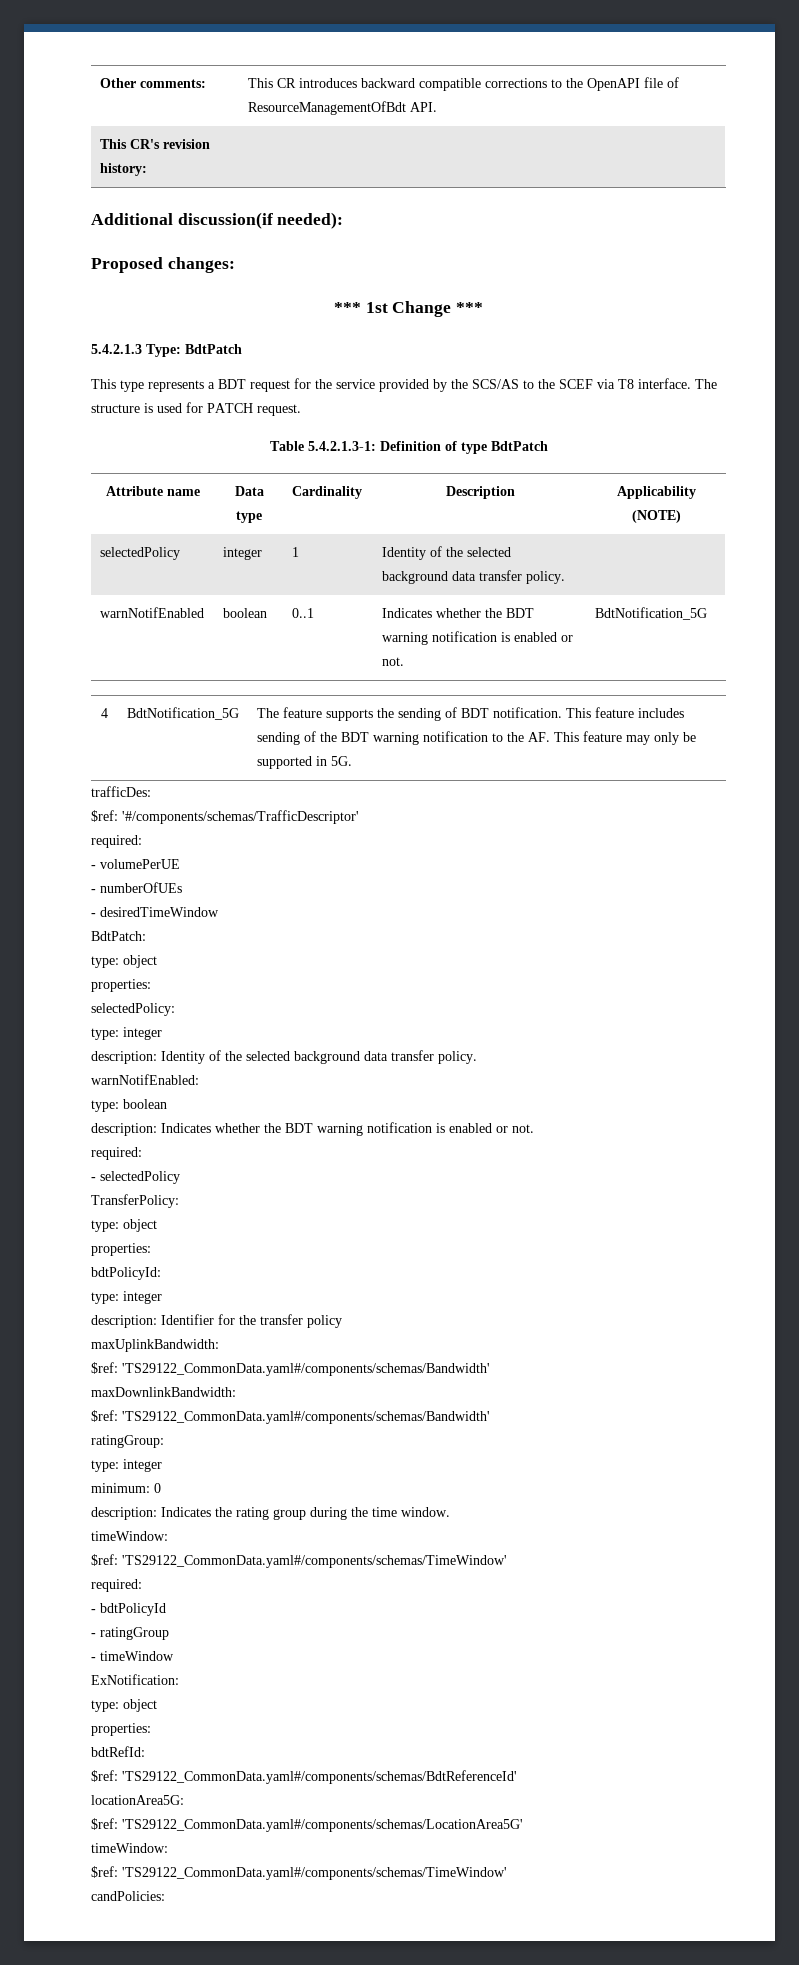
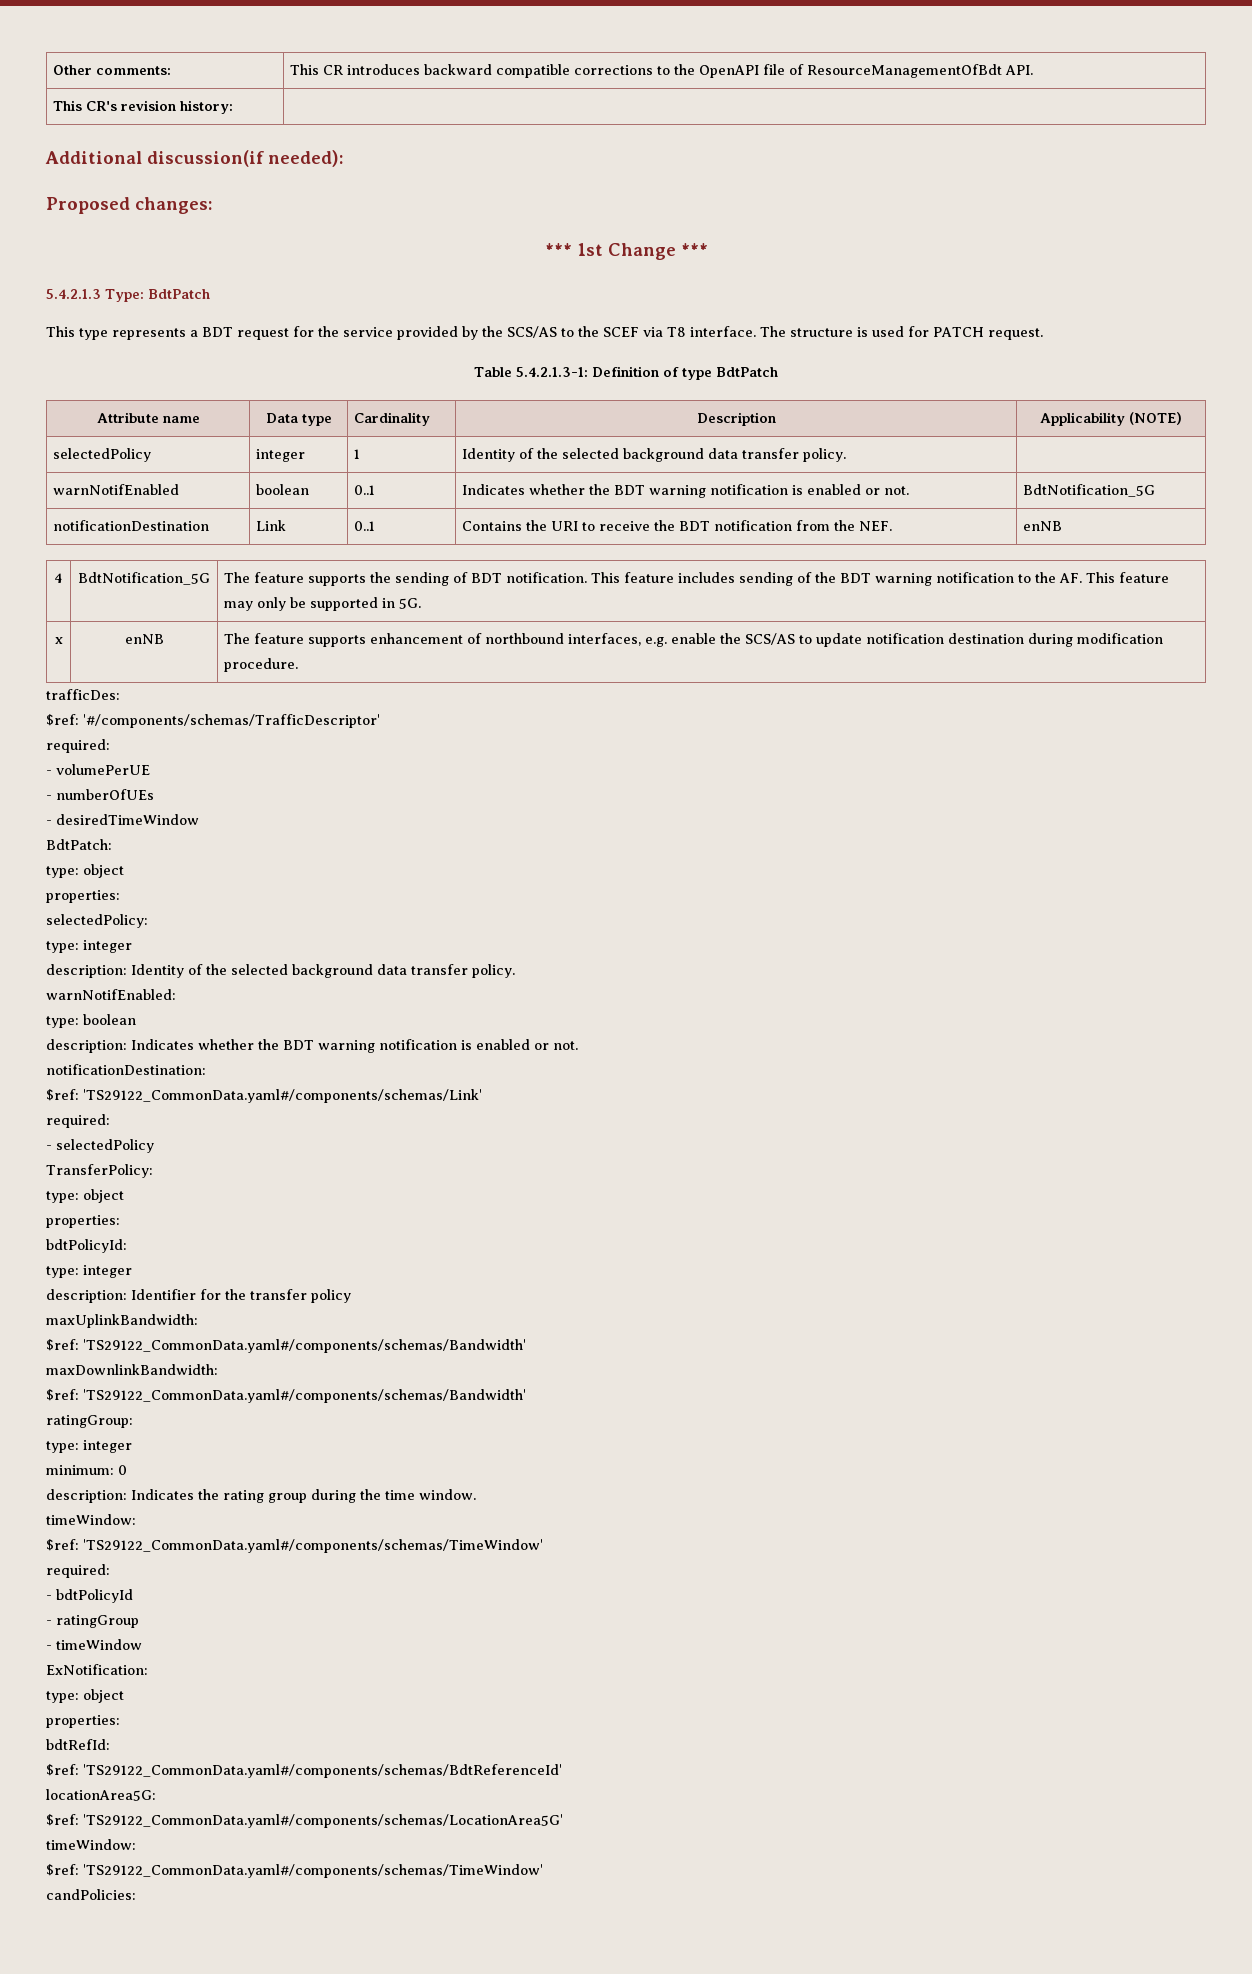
(708, 613) none -> [53,520,210,531] [256,520,287,531] [354,521,376,531] [462,520,893,531] [1023,521,1063,531] // notificationDestination | Link | 0..1 | Contains the URI to receive the BDT notification from the NEF. | enNB
(353, 761) none -> [54,637,63,644] [124,634,164,644] [224,633,1164,647] [224,658,299,672] // x | enNB | The feature supports enhancement of northbound interfaces, e.g. enable the SCS/AS to update notification destination during modification procedure.
(534, 1128) none -> [46,1064,206,1075] [46,1089,482,1103] // notificationDestination: // $ref: 'TS29122_CommonData.yaml#/components/schemas/Link'

